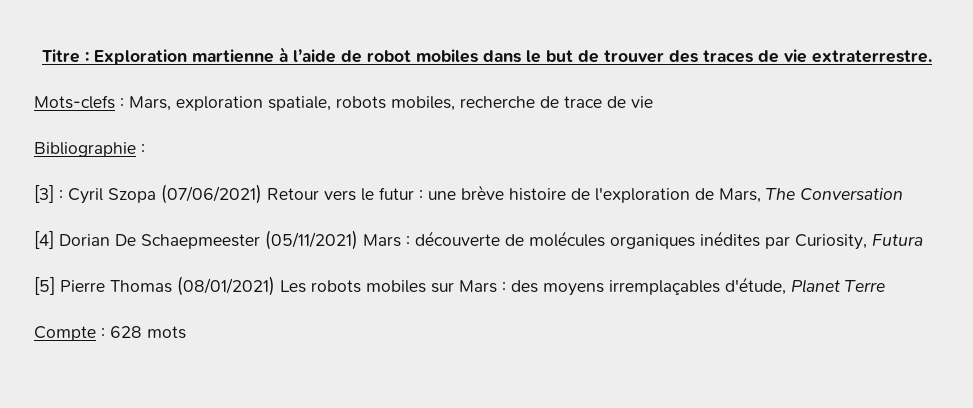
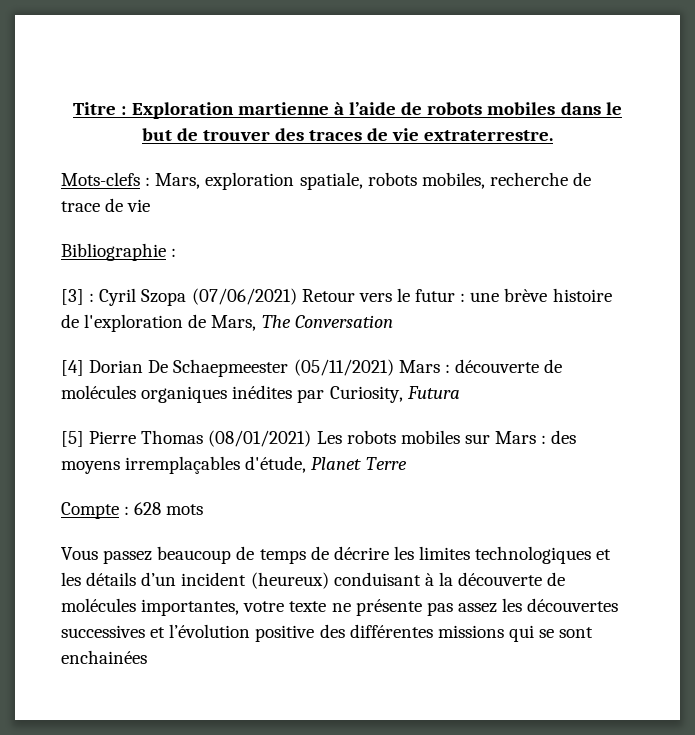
[366,50,411,62] robot -> [427,102,483,115] robots
(186, 332) none -> [61,546,612,564] [61,572,566,589] [61,598,619,616] [61,624,594,642] [61,650,147,664] // Vous passez beaucoup de temps de décrire les limites technologiques et les détails d’un incident (heureux) conduisant à la découverte de molécules importantes, votre texte ne présente pas assez les découvertes successives et l’évolution positive des différentes missions qui se sont enchainées

